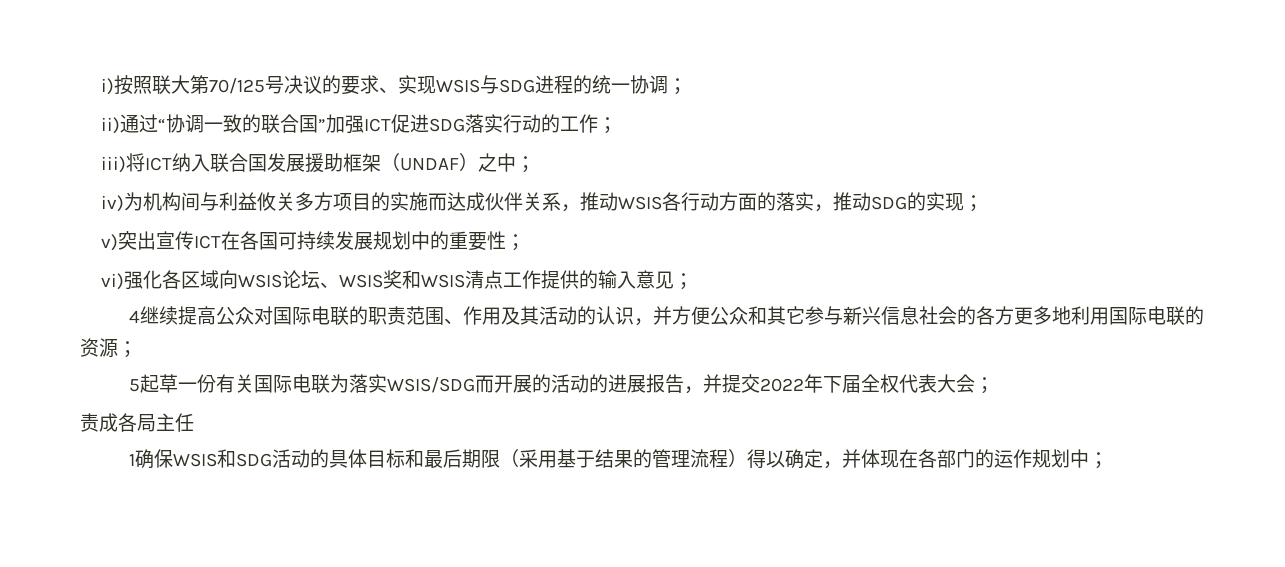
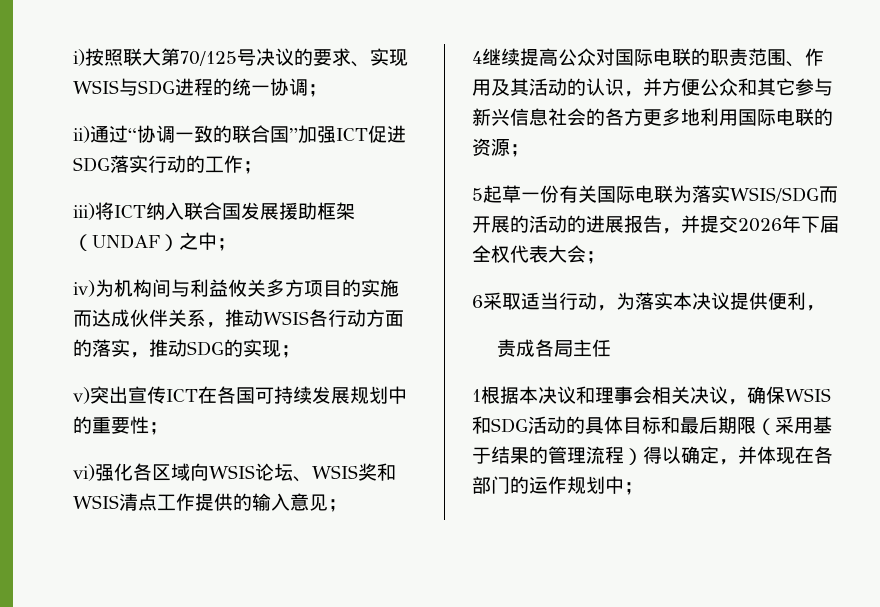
[759,378,804,392] 2022 -> [738,218,782,232] 2026
[80,413,194,432] [128,454,135,466] 责成各局主任 // 1 -> [472,292,825,311] [497,339,612,357] [472,386,747,405] 6采取适当行动，为落实本决议提供便利， // 责成各局主任 // 1根据本决议和理事会相关决议，

